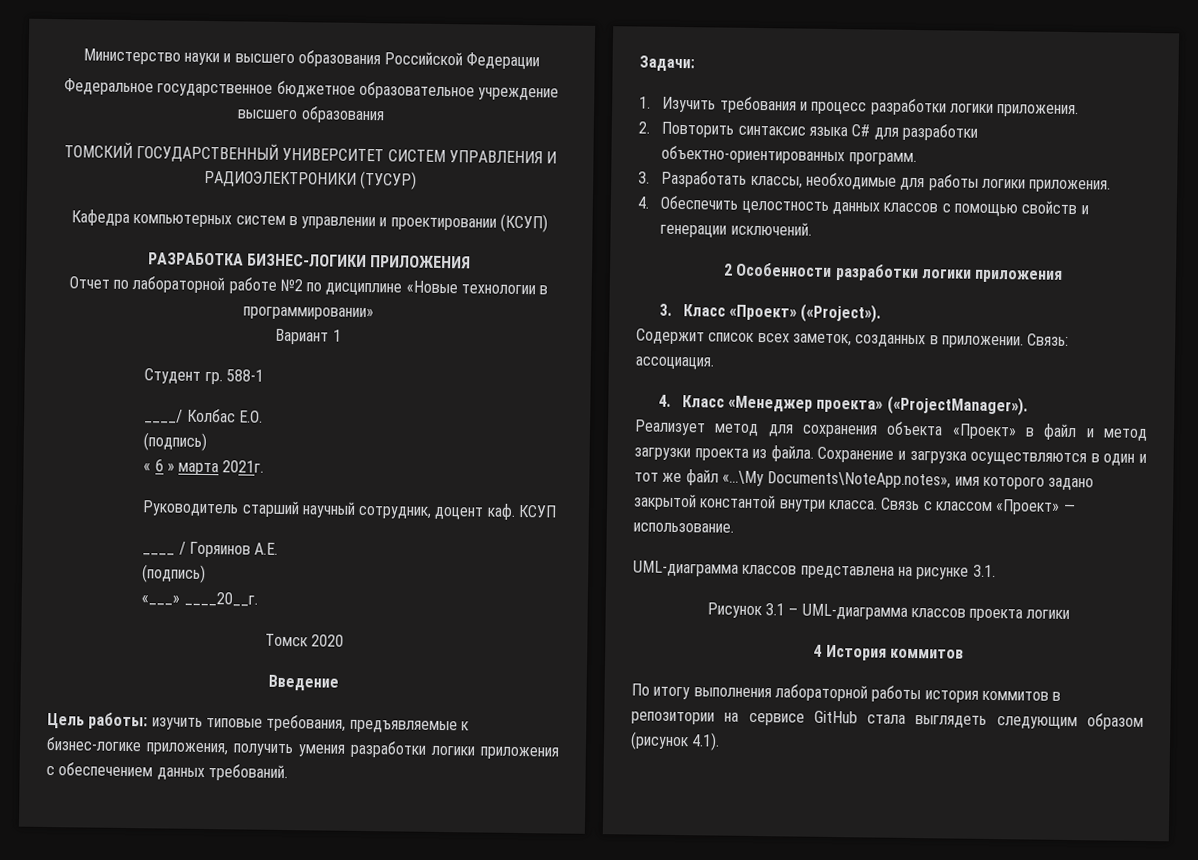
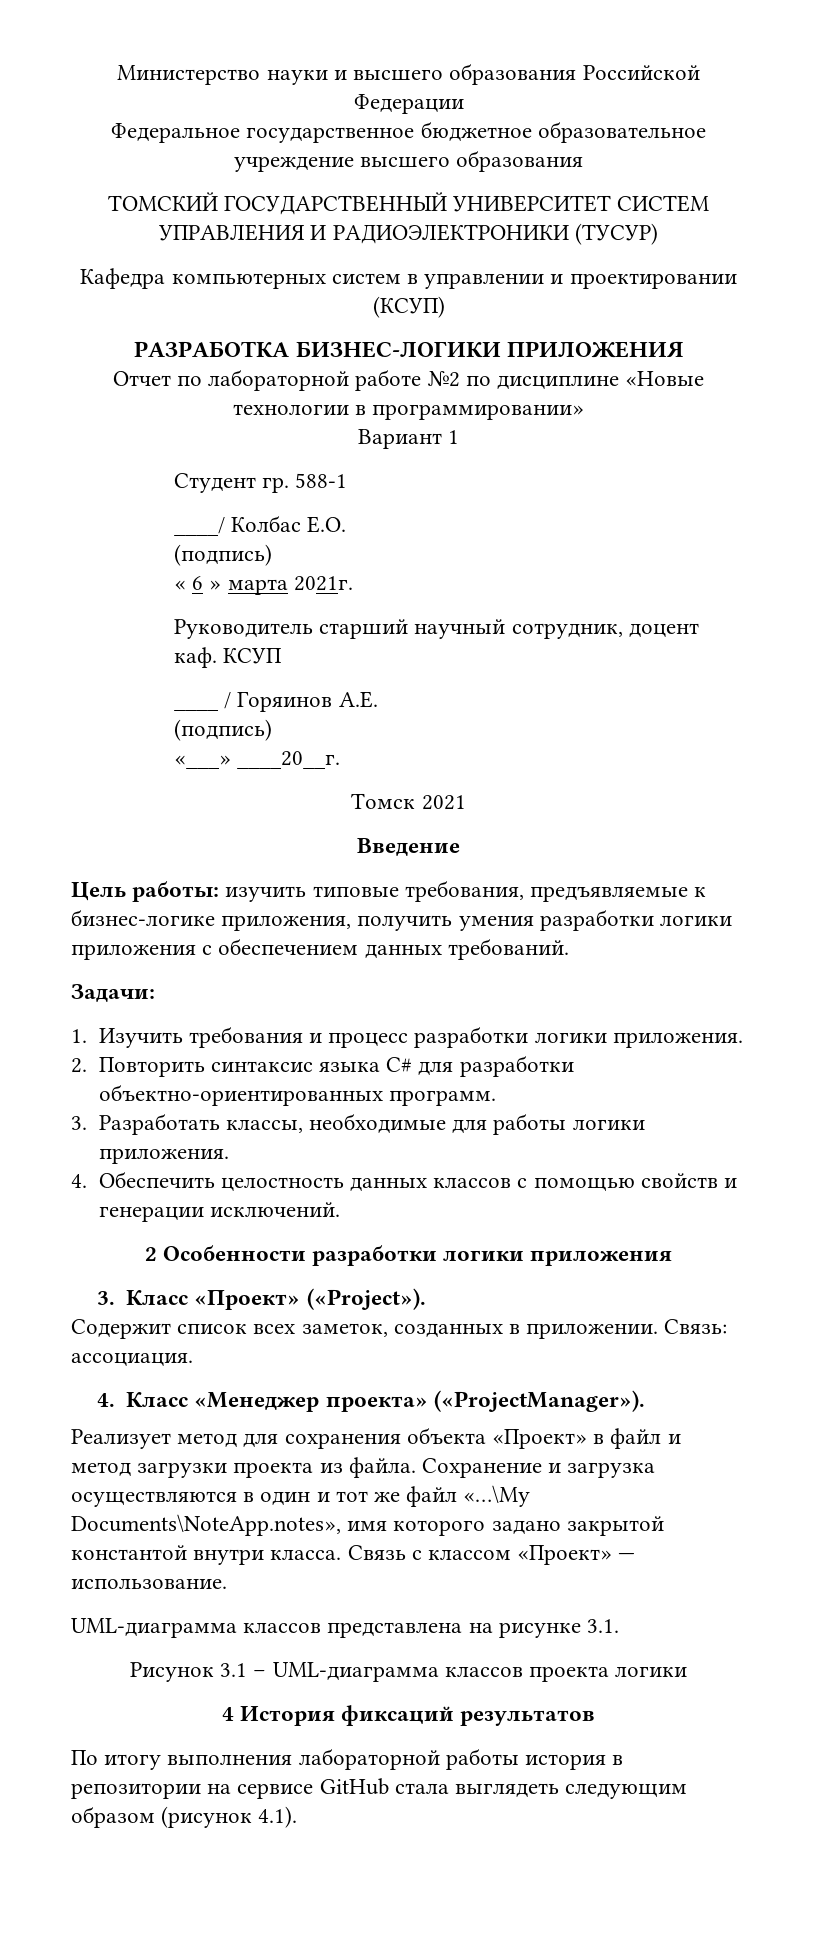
[311,634,345,647] 2020 -> [421,795,466,810] 2021
[889,648,964,659] коммитов -> [341,1705,596,1726] фиксаций результатов
[981,690,1049,701] коммитов -> (607, 1762) none

